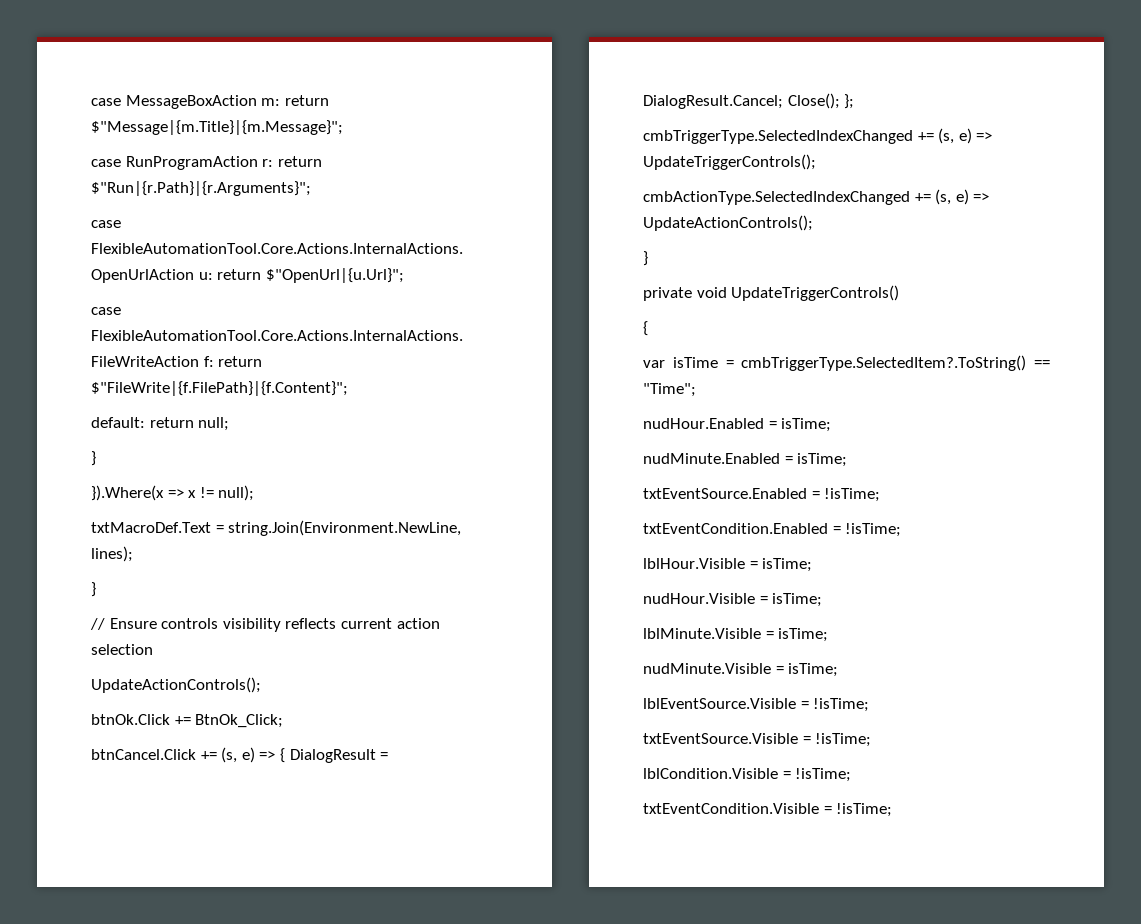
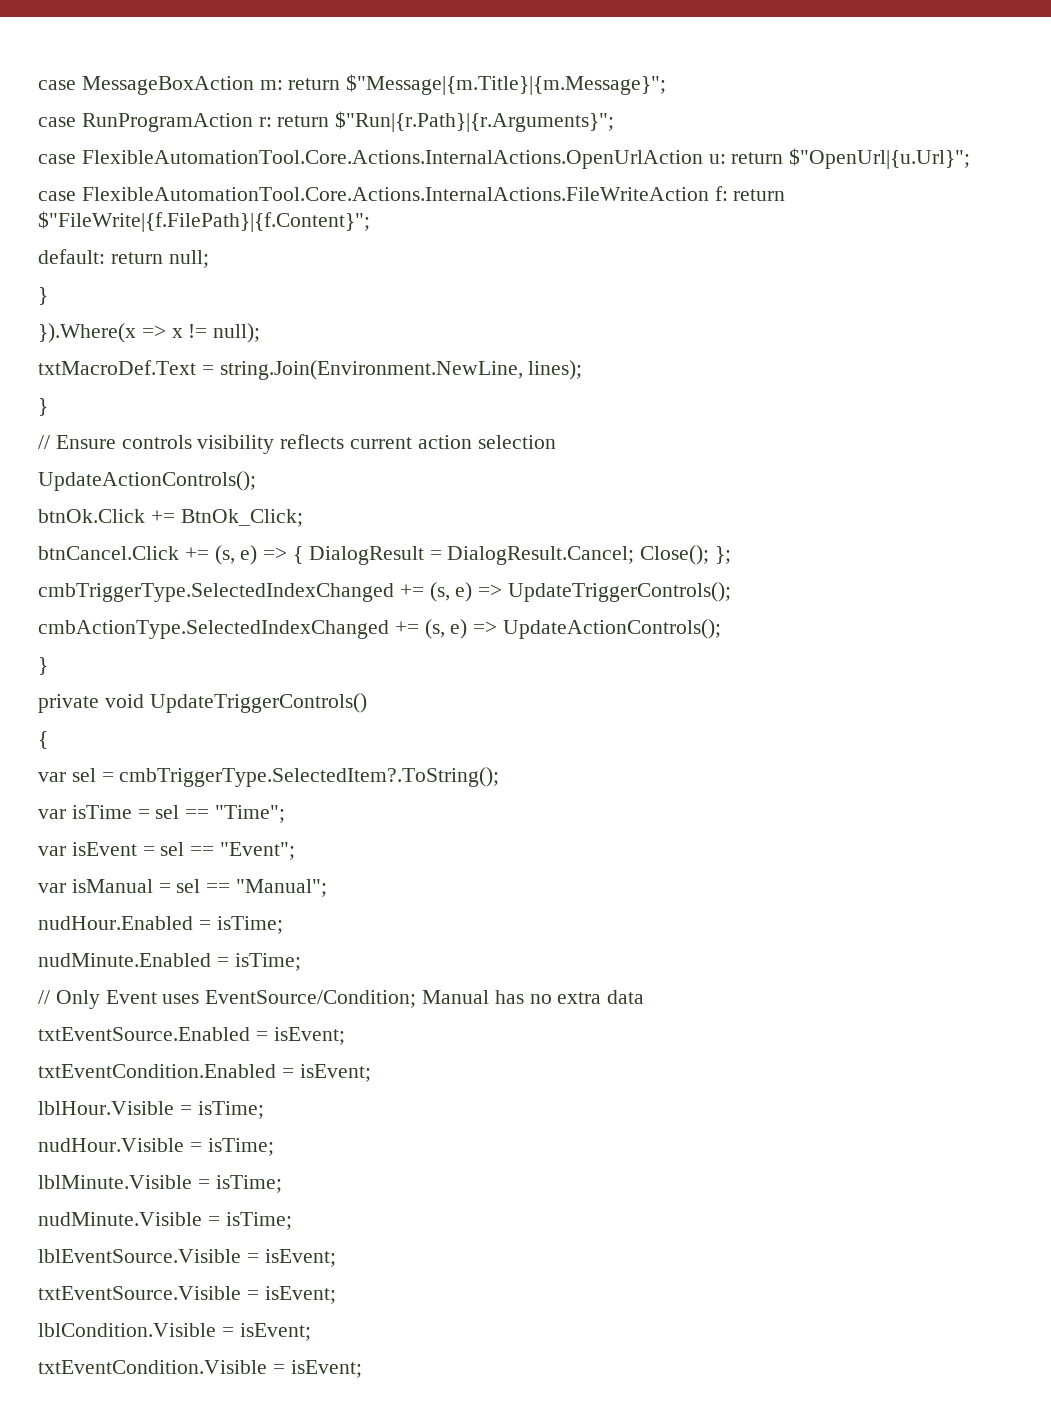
(648, 328) none -> [38,767,500,787] // var sel = cmbTriggerType.SelectedItem?.ToString();
[741,355,1027,371] cmbTriggerType.SelectedItem?.ToString() -> [155,805,180,819] sel
(696, 390) none -> [38,842,296,860] [38,879,328,897] // var isEvent = sel == "Event"; // var isManual = sel == "Manual";
(848, 460) none -> [38,990,645,1009] // // Only Event uses EventSource/Condition; Manual has no extra data
[824,488,881,502] !isTime; -> [273,1027,345,1045] isEvent;
[845,523,902,537] !isTime; -> [299,1064,371,1082] isEvent;
[813,698,870,712] !isTime; -> [264,1249,336,1267] isEvent;
[815,733,872,747] !isTime; -> [264,1286,336,1304] isEvent;
[795,768,852,782] !isTime; -> [239,1323,311,1341] isEvent;
[836,803,893,817] !isTime; -> [290,1360,362,1378] isEvent;

